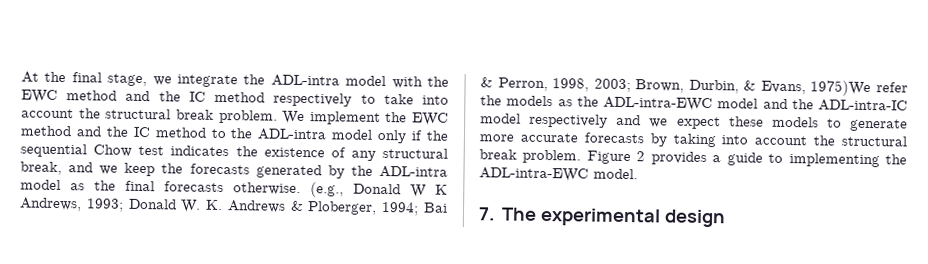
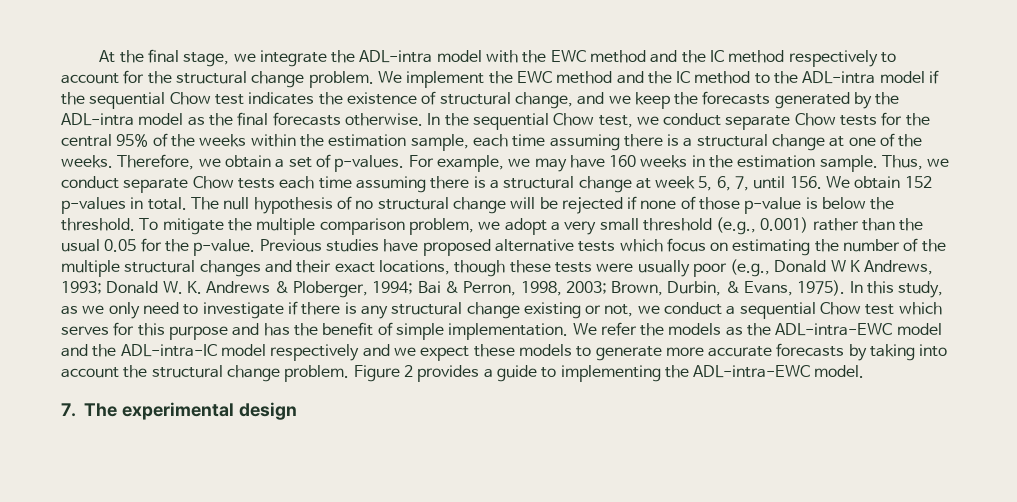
[383,93,450,105] [21,108,214,120] take into account the structural break -> [61,70,305,88] account for the structural change
[377,129,408,144] only -> (925, 77) none
[350,147,448,161] [20,161,62,176] any structural break, -> [439,92,573,109] structural change,
(301, 188) none -> [427,112,930,130] [61,133,923,151] [61,154,950,172] [61,176,932,193] [61,196,895,214] [61,217,924,235] [61,238,946,256] [61,260,727,277] In the sequential Chow test, we conduct separate Chow tests for the central 95% of the weeks within the estimation sample, each time assuming there is a structural change at one of the weeks. Therefore, we obtain a set of p-values. For example, we may have 160 weeks in the estimation sample. Thus, we conduct separate Chow tests each time assuming there is a structural change at week 5, 6, 7, until 156. We obtain 152 p-values in total. The null hypothesis of no structural change will be rejected if none of those p-value is below the threshold. To mitigate the multiple comparison problem, we adopt a very small threshold (e.g., 0.001) rather than the usual 0.05 for the p-value. Previous studies have proposed alternative tests which focus on estimating the number of the multiple structural changes and their exact locations, though these tests were usually poor
[810,80,872,97] 1975)We -> [797,280,944,298] [61,301,942,319] [61,322,597,340] 1975). In this study, as we only need to investigate if there is any structural change existing or not, we conduct a sequential Chow test which serves for this purpose and has the benefit of simple implementation. We
[479,149,517,160] break -> [226,365,280,382] change

